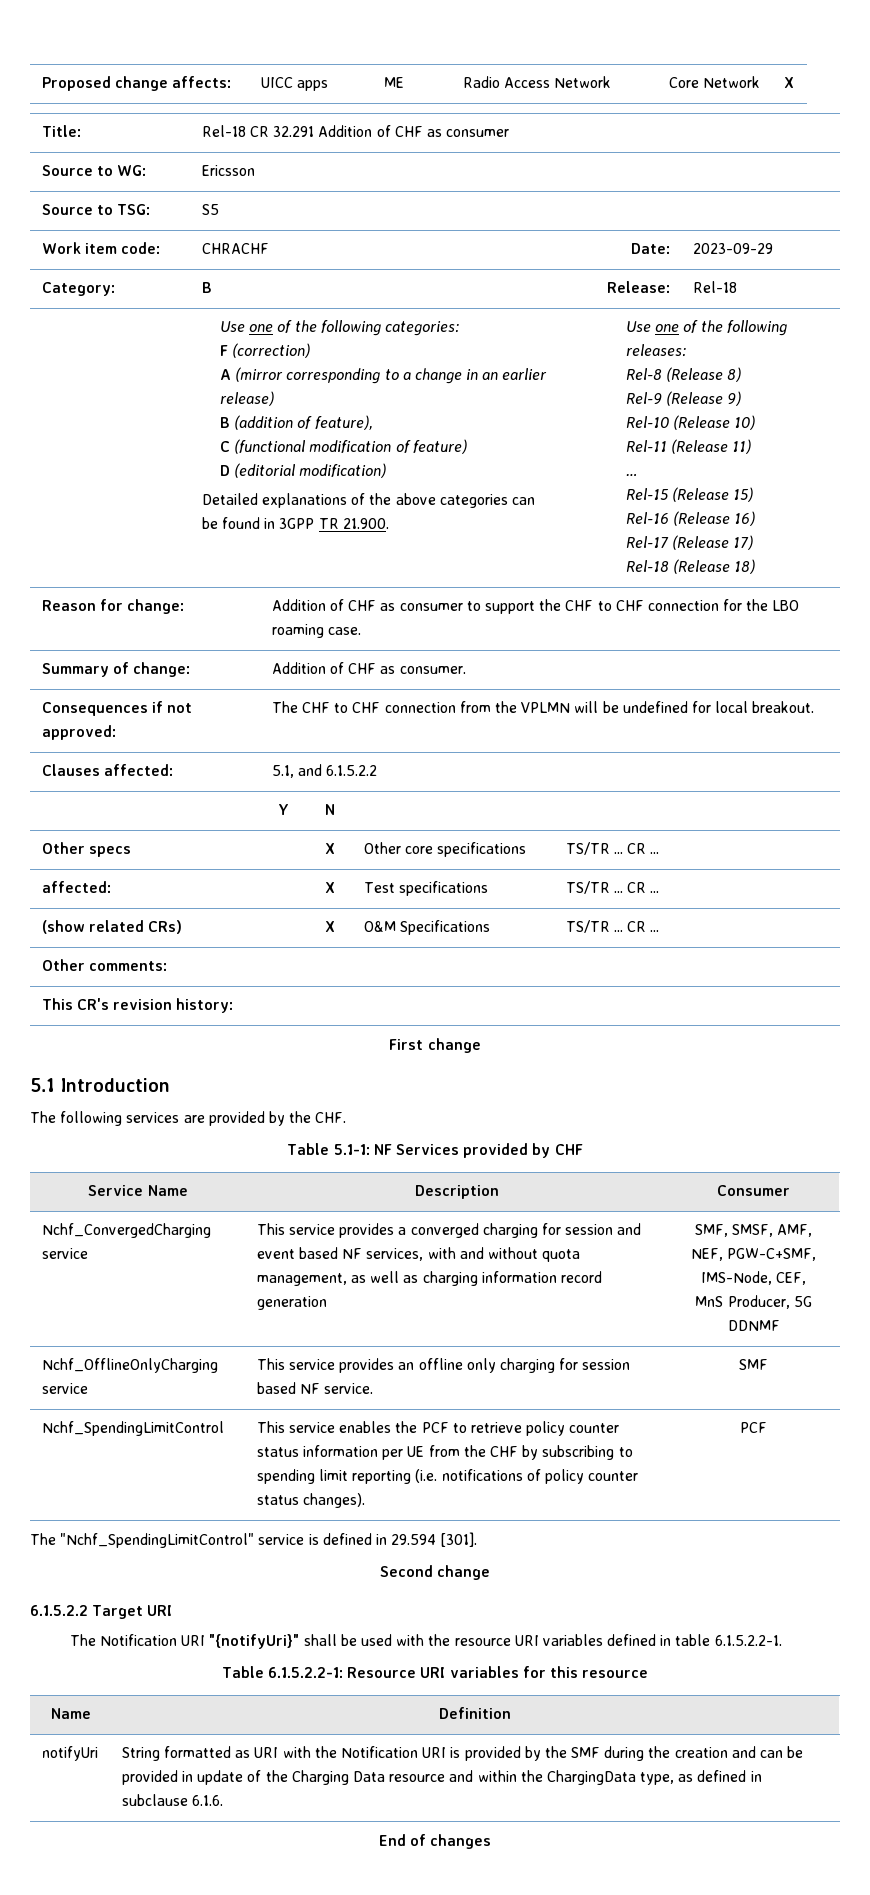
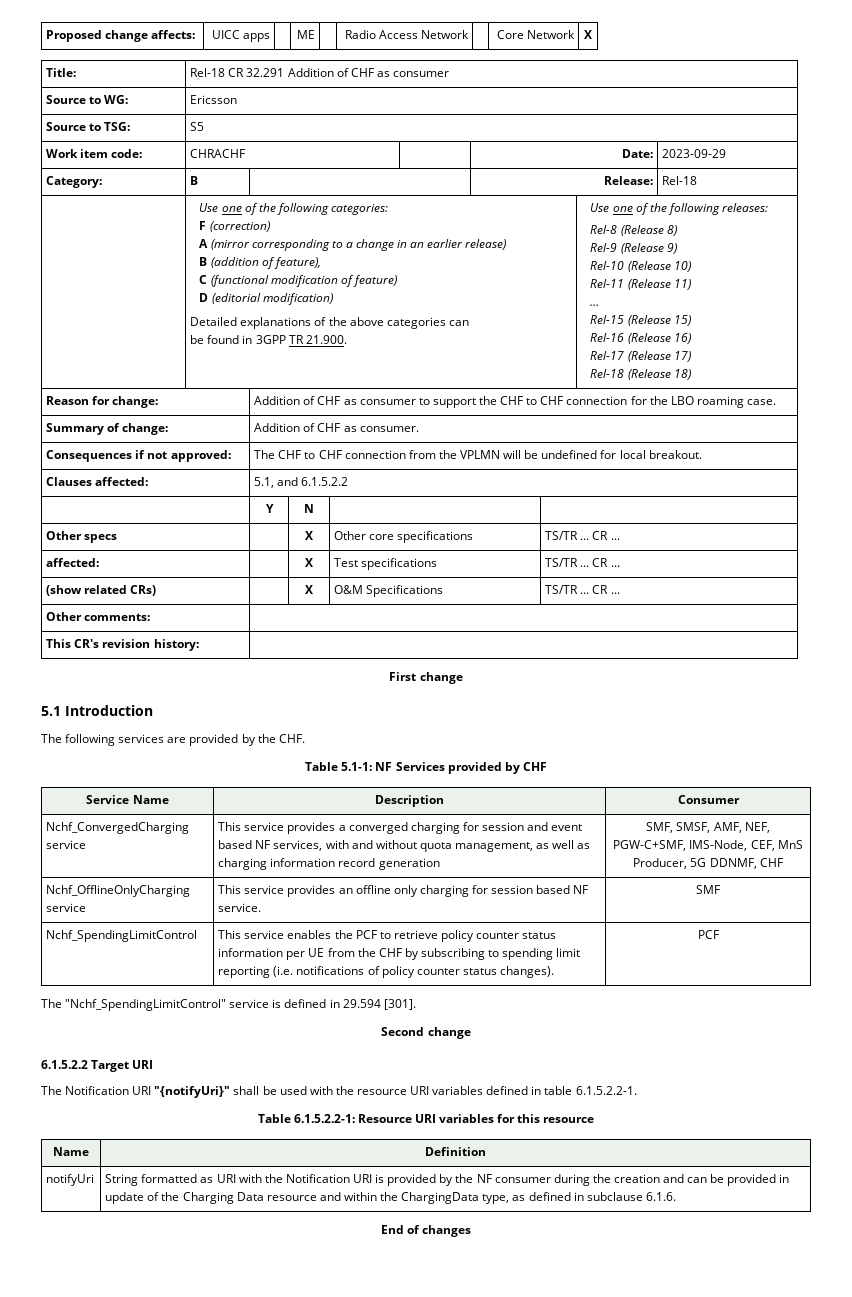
(807, 1278) // -> (775, 845) none
[727,1320,780,1331] DDNMF -> [709,858,783,869] DDNMF, CHF
[571,1747,601,1758] SMF -> [476,1174,551,1183] NF consumer

